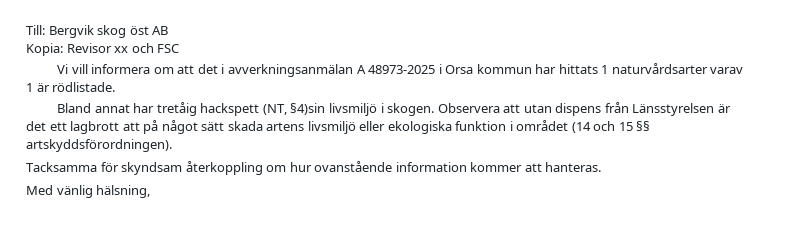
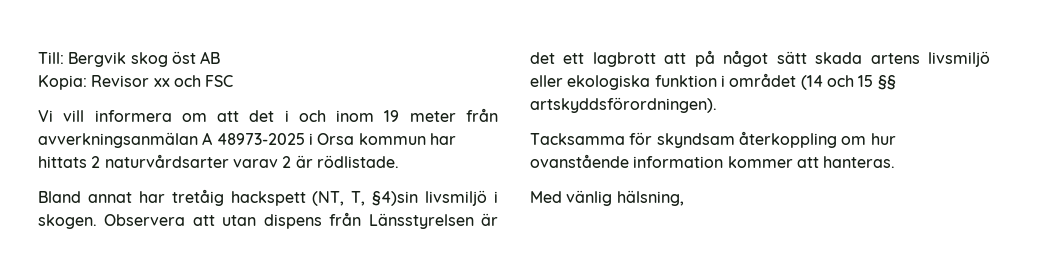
(225, 69) none -> [298,108,498,122] och inom 19 meter från
[601,65,609,74] 1 -> [91,156,101,168] 2
[26,83,33,92] 1 -> [282,156,292,168] 2
(287, 109) none -> [351,191,366,206] T,

